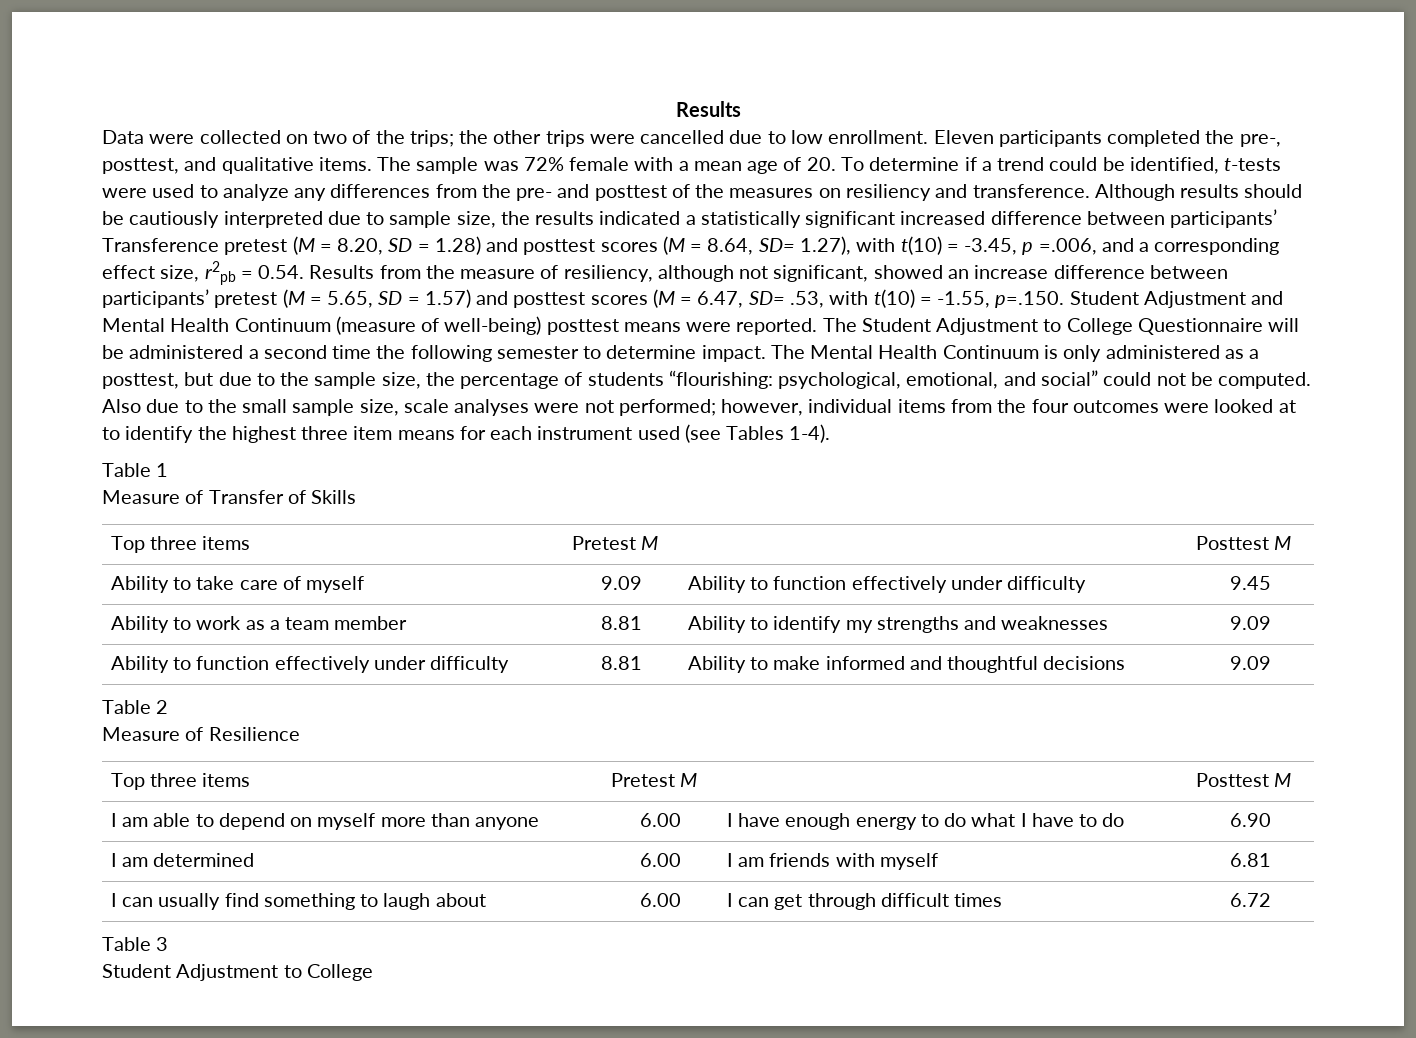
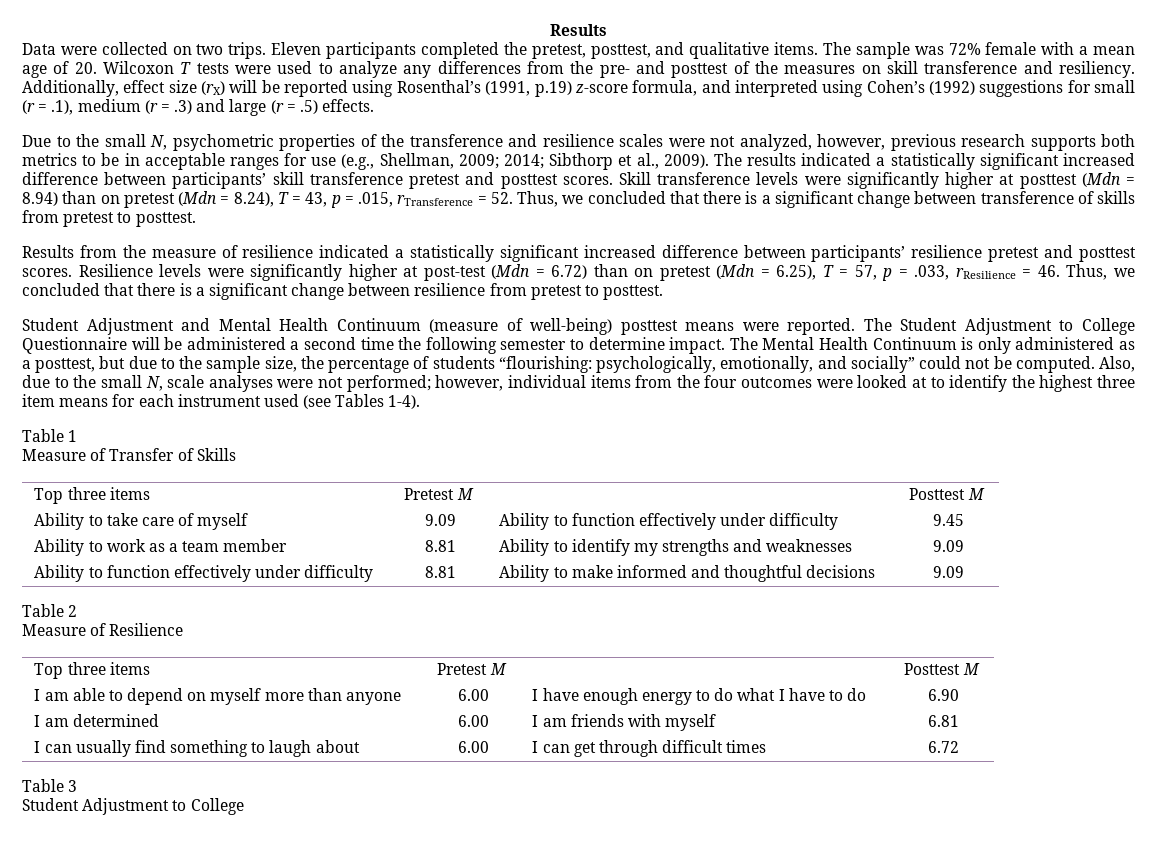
[352,130,929,147] of the trips; the other trips were cancelled due to low enrollment. -> [228,42,267,59] trips.
[1239,134,1281,147] pre-, -> [531,44,586,59] pretest,
[840,157,1282,174] To determine if a trend could be identified, t-tests -> [102,61,229,74] Wilcoxon T tests
[845,184,1303,201] [102,211,530,228] resiliency and transference. Although results should be cautiously interpreted due to sample size, the -> [887,61,1136,78] [22,80,1135,97] [22,99,375,116] [22,134,1135,151] [22,153,742,170] skill transference and resiliency. Additionally, effect size (rX) will be reported using Rosenthal’s (1991, p.19) z-score formula, and interpreted using Cohen’s (1992) suggestions for small (r = .1), medium (r = .3) and large (r = .5) effects. // Due to the small N, psychometric properties of the transference and resilience scales were not analyzed, however, previous research supports both metrics to be in acceptable ranges for use (e.g., Shellman, 2009; 2014; Sibthorp et al., 2009). The
[102,236,1280,255] [102,261,305,285] Transference pretest (M = 8.20, SD = 1.28) and posttest scores (M = 8.64, SD= 1.27), with t(10) = -3.45, p =.006, and a corresponding effect size, r2pb = 0.54. -> [272,172,1135,189] [22,191,1135,208] [22,210,196,227] skill transference pretest and posttest scores. Skill transference levels were significantly higher at posttest (Mdn = 8.94) than on pretest (Mdn = 8.24), T = 43, p = .015, rTransference = 52. Thus, we concluded that there is a significant change between transference of skills from pretest to posttest. //
[563,265,1228,282] [102,289,1065,308] resiliency, although not significant, showed an increase difference between participants’ pretest (M = 5.65, SD = 1.57) and posttest scores (M = 6.47, SD= .53, with t(10) = -1.55, p=.150. -> [242,245,1136,262] [22,264,1135,281] [22,283,664,300] resilience indicated a statistically significant increased difference between participants’ resilience pretest and posttest scores. Resilience levels were significantly higher at post-test (Mdn = 6.72) than on pretest (Mdn = 6.25), T = 57, p = .033, rResilience = 46. Thus, we concluded that there is a significant change between resilience from pretest to posttest. //
[778,370,1098,389] psychological, emotional, and social” -> [596,356,915,373] psychologically, emotionally, and socially”
[102,399,141,413] Also -> [1098,356,1135,372] Also,
[292,399,399,416] sample size, -> [145,376,163,391] N,

